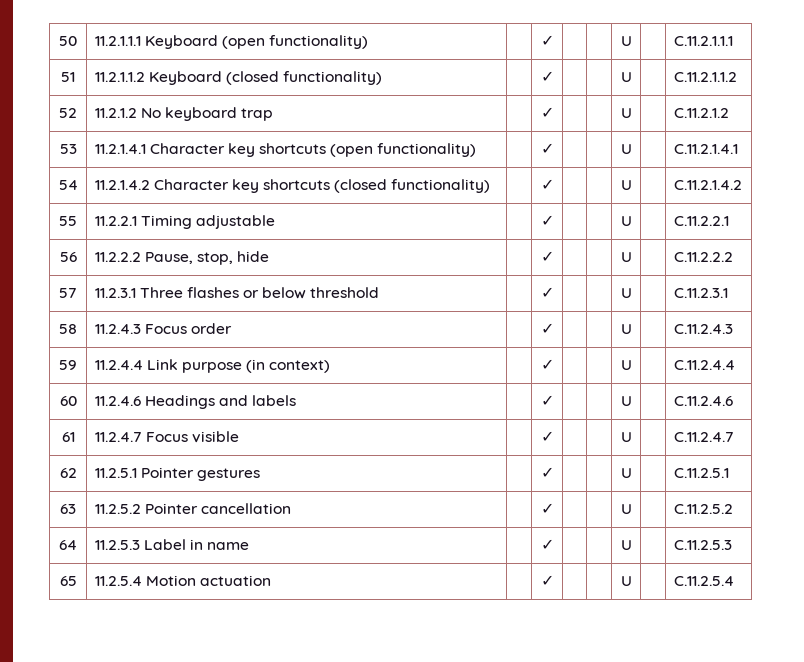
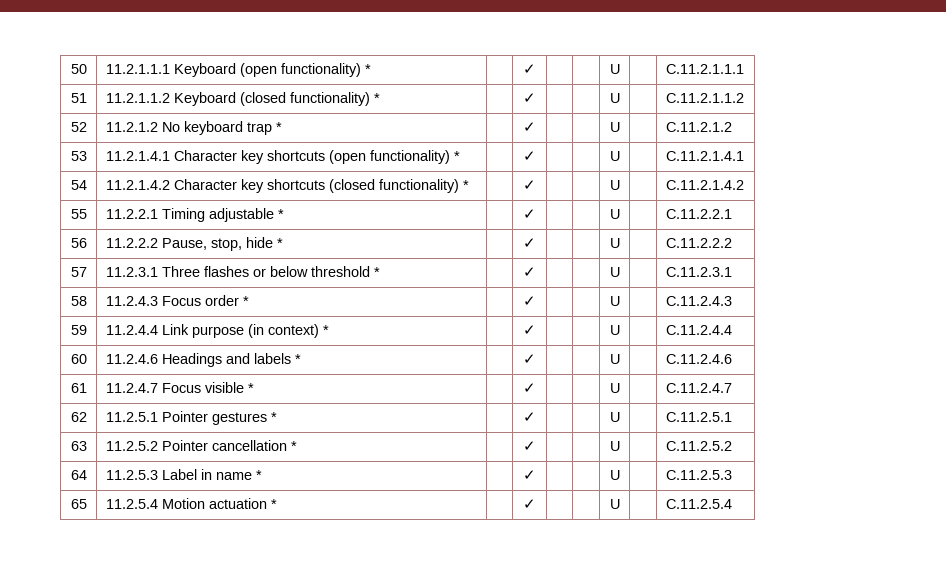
(369, 42) none -> [364,64,371,74] *
(383, 78) none -> [373,93,380,103] *
(274, 114) none -> [275,122,282,132] *
(477, 150) none -> [453,151,460,161] *
(491, 186) none -> [462,180,469,190] *
(275, 222) none -> [277,209,284,219] *
(270, 256) none -> [276,238,283,248] *
(380, 292) none -> [373,267,380,277] *
(232, 328) none -> [242,296,249,306] *
(331, 366) none -> [322,325,329,335] *
(297, 400) none -> [294,354,301,364] *
(239, 437) none -> [247,383,254,393] *
(260, 474) none -> [270,412,277,422] *
(291, 508) none -> [290,441,297,451] *
(250, 546) none -> [255,470,262,480] *
(271, 580) none -> [270,499,277,509] *

